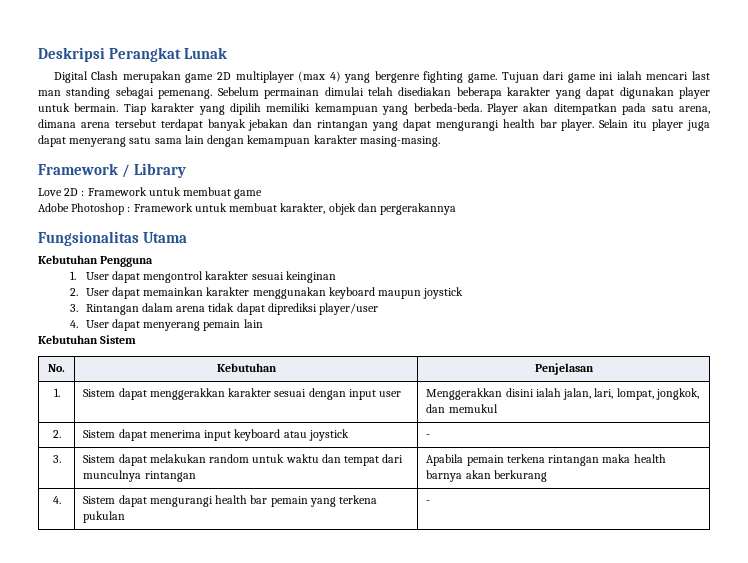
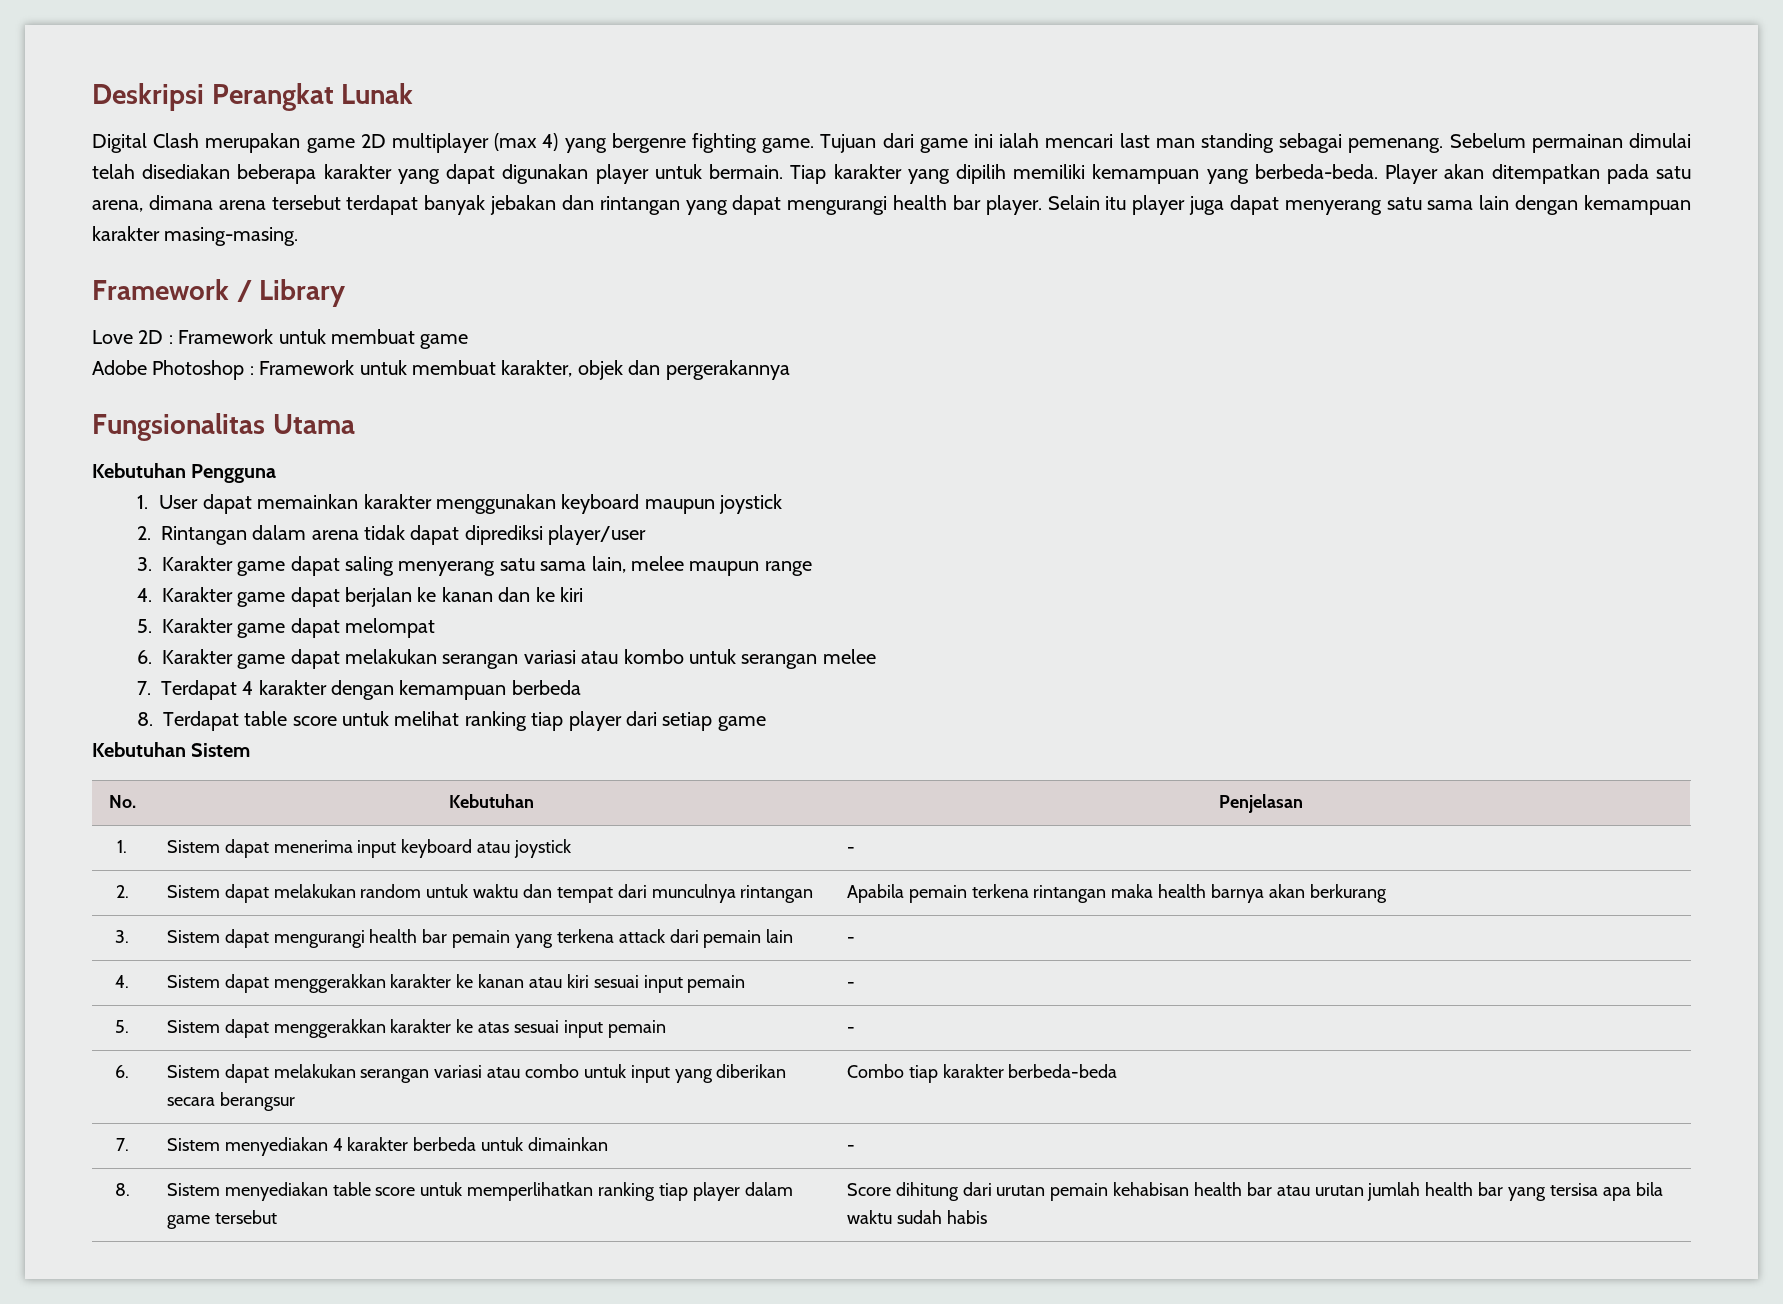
[143,271,336,283] [69,287,141,299] mengontrol karakter sesuai keinginan // 2. User dapat -> (252, 504) none
[69,304,78,312] 3. -> [136,526,151,540] 2.
[69,319,263,331] 4. User dapat menyerang pemain lain -> [136,556,812,576] [136,587,584,607] [136,618,436,638] [136,649,876,669] [136,680,581,700] [136,711,766,731] 3. Karakter game dapat saling menyerang satu sama lain, melee maupun range // 4. Karakter game dapat berjalan ke kanan dan ke kiri // 5. Karakter game dapat melompat // 6. Karakter game dapat melakukan serangan variasi atau kombo untuk serangan melee // 7. Terdapat 4 karakter dengan kemampuan berbeda // 8. Terdapat table score untuk melihat ranking tiap player dari setiap game
[83,388,401,400] [426,388,699,400] [426,404,498,413] [52,430,61,438] | Sistem dapat menggerakkan karakter sesuai dengan input user | Menggerakkan disini ialah jalan, lari, lompat, jongkok, dan memukul // 2. -> (127, 846) none
[52,455,61,463] 3. -> [115,885,129,898] 2.
[52,496,61,504] 4. -> [115,930,129,943] 3.
[83,511,126,523] [426,500,431,504] pukulan | - -> [618,929,794,948] [846,937,855,943] [115,975,129,988] [166,974,746,993] [846,982,855,988] [115,1020,129,1033] [166,1019,666,1038] [846,1027,855,1033] [115,1065,129,1078] [166,1064,787,1083] [166,1092,295,1111] [846,1064,1118,1083] [115,1138,129,1151] [166,1137,609,1156] [846,1145,855,1151] [114,1183,130,1196] [166,1182,793,1201] [166,1210,277,1229] [846,1182,1663,1201] [846,1210,987,1224] attack dari pemain lain | - // 4. | Sistem dapat menggerakkan karakter ke kanan atau kiri sesuai input pemain | - // 5. | Sistem dapat menggerakkan karakter ke atas sesuai input pemain | - // 6. | Sistem dapat melakukan serangan variasi atau combo untuk input yang diberikan secara berangsur | Combo tiap karakter berbeda-beda // 7. | Sistem menyediakan 4 karakter berbeda untuk dimainkan | - // 8. | Sistem menyediakan table score untuk memperlihatkan ranking tiap player dalam game tersebut | Score dihitung dari urutan pemain kehabisan health bar atau urutan jumlah health bar yang tersisa apa bila waktu sudah habis

